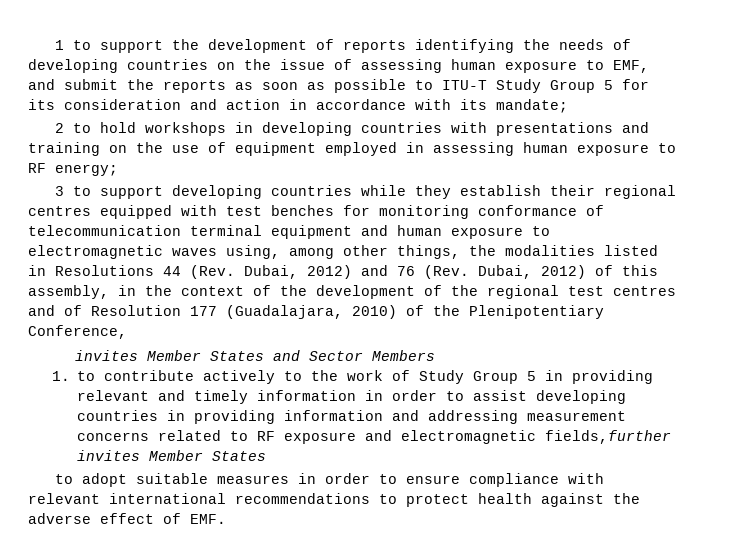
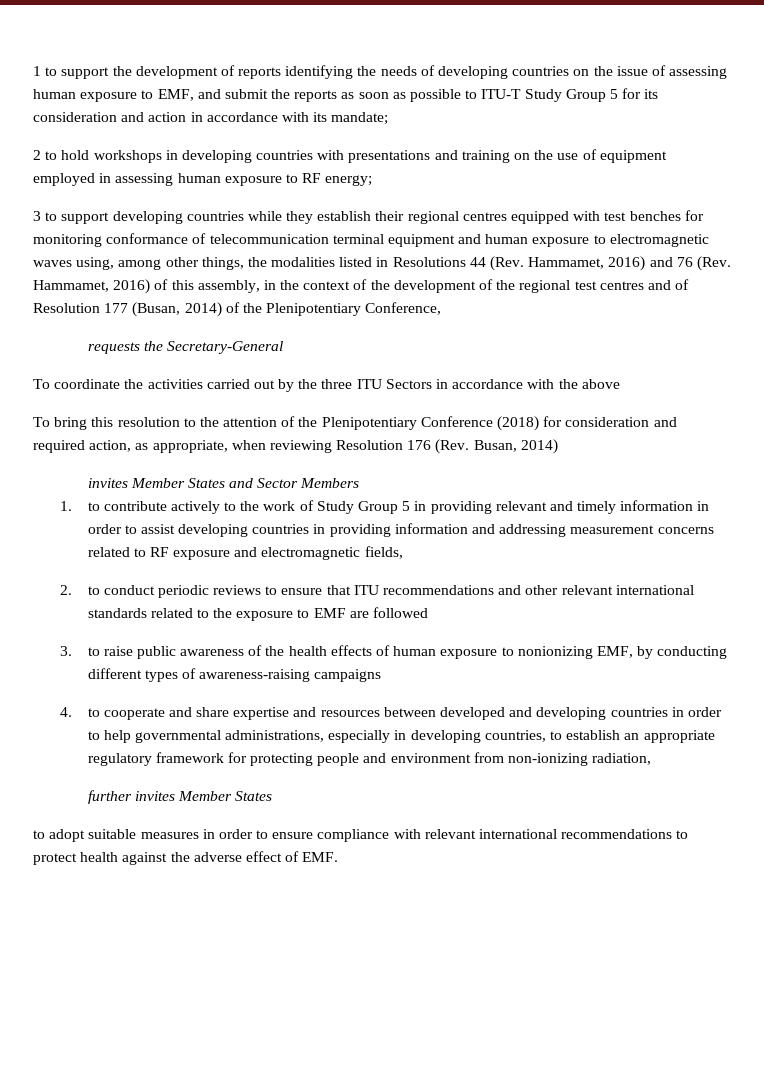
[244,265,352,279] Dubai, 2012) -> [528,256,646,271] Hammamet, 2016)
[478,265,586,279] Dubai, 2012) -> [33,279,151,294] Hammamet, 2016)
[226,305,397,319] (Guadalajara, 2010) -> [132,302,222,317] (Busan, 2014)
(127, 332) none -> [87,341,283,354] [33,379,620,392] [33,416,677,431] [33,439,558,454] // requests the Secretary-General // To coordinate the activities carried out by the three ITU Sectors in accordance with the above // To bring this resolution to the attention of the Plenipotentiary Conference (2018) for consideration and required action, as appropriate, when reviewing Resolution 176 (Rev. Busan, 2014)
[544,430,671,444] fields,further -> [364,546,403,559] [60,585,694,598] [87,607,428,621] [60,645,728,659] [87,668,382,682] [60,707,722,720] [87,730,715,743] [87,752,652,766] [87,790,132,804] fields, // 2. to conduct periodic reviews to ensure that ITU recommendations and other relevant international standards related to the exposure to EMF are followed // 3. to raise public awareness of the health effects of human exposure to nonionizing EMF, by conducting different types of awareness-raising campaigns // 4. to cooperate and share expertise and resources between developed and developing countries in order to help governmental administrations, especially in developing countries, to establish an appropriate regulatory framework for protecting people and environment from non-ionizing radiation, // further

